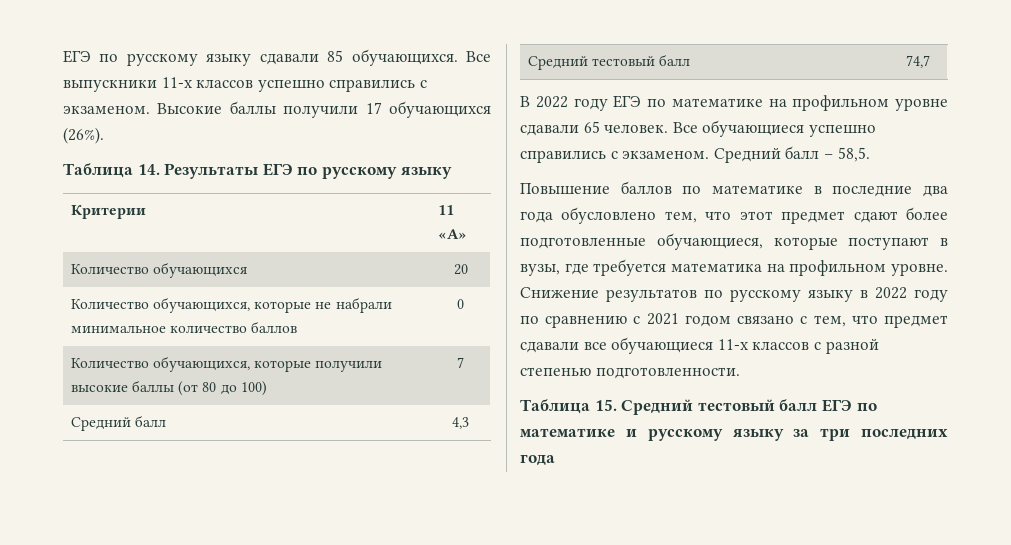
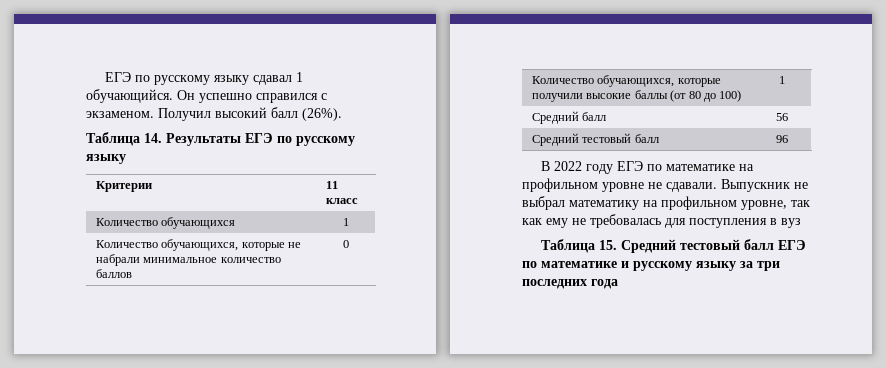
[63,49,491,66] [63,77,427,92] [63,101,491,118] ЕГЭ по русскому языку сдавали 85 обучающихся. Все выпускники 11-х классов успешно справились с экзаменом. Высокие баллы получили 17 обучающихся -> [104,72,303,85] [86,89,327,103] [86,107,298,121] ЕГЭ по русскому языку сдавал 1 обучающийся. Он успешно справился с экзаменом. Получил высокий балл
[437,229,467,239] «А» -> [326,198,359,204] класс
[453,264,468,275] 20 -> [343,218,349,226] 1
[457,357,464,368] 7 -> [779,76,785,84] 1
[452,417,469,429] 4,3 -> [776,113,788,121] 56
[905,55,930,68] 74,7 -> [776,135,788,143] 96
[520,120,876,137] [520,146,870,163] [520,181,948,197] [520,207,948,224] [520,233,948,250] [520,259,948,276] [520,287,948,302] [520,313,948,328] [520,337,879,354] [520,367,740,379] сдавали 65 человек. Все обучающиеся успешно справились с экзаменом. Средний балл – 58,5. // Повышение баллов по математике в последние два года обусловлено тем, что этот предмет сдают более подготовленные обучающиеся, которые поступают в вузы, где требуется математика на профильном уровне. Снижение результатов по русскому языку в 2022 году по сравнению с 2021 годом связано с тем, что предмет сдавали все обучающиеся 11-х классов с разной степенью подготовленности. -> [648,179,808,192] [522,196,810,210] [522,214,801,228] не сдавали. Выпускник не выбрал математику на профильном уровне, так как ему не требовалась для поступления в вуз

